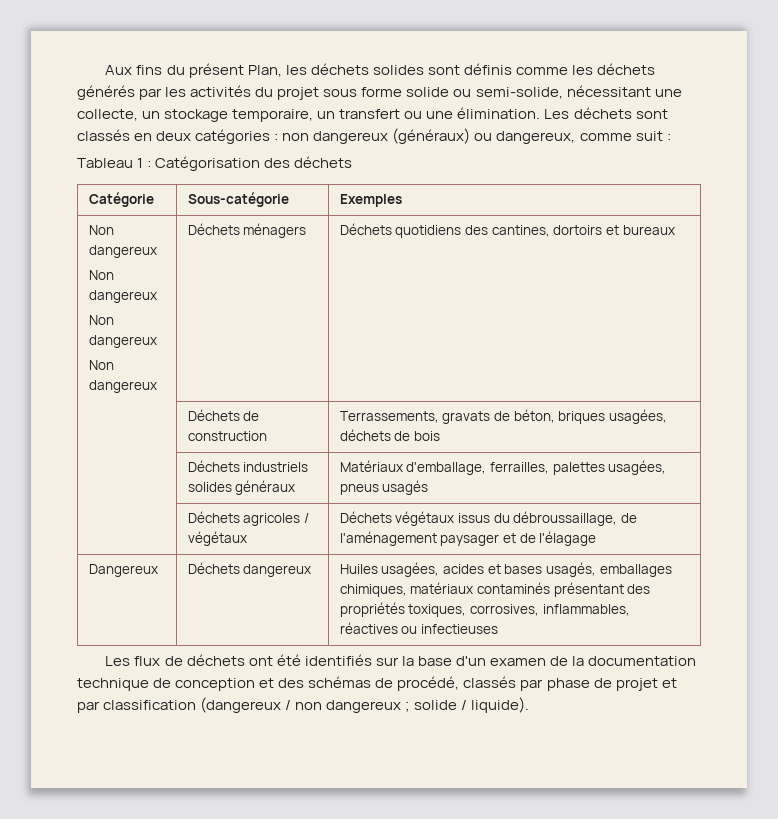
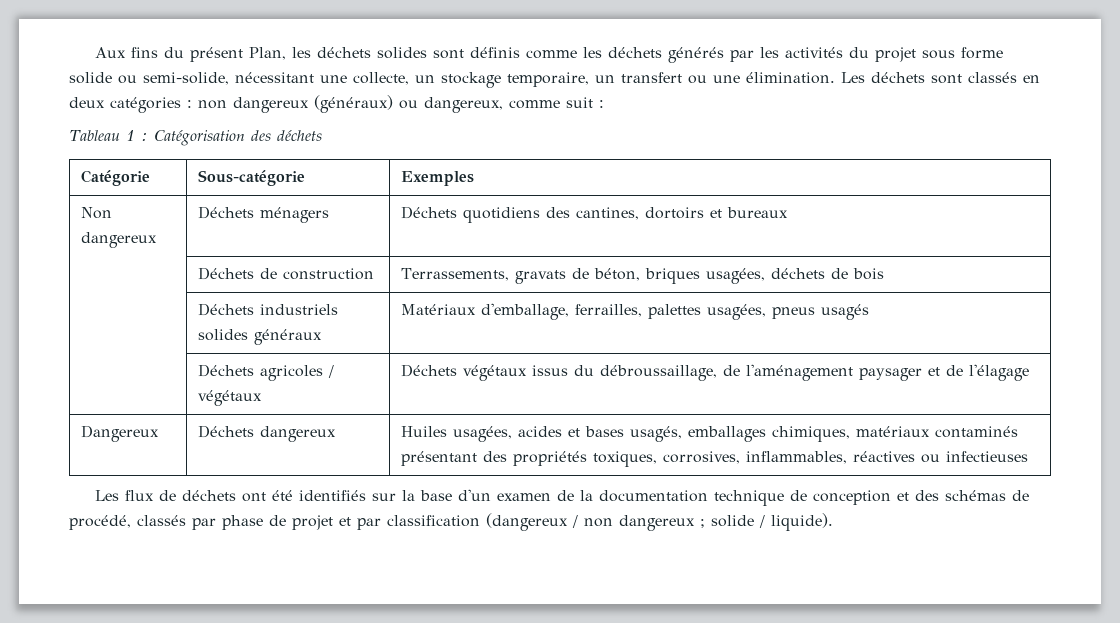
[88,270,114,280] [88,290,157,303] [88,315,114,325] [88,335,157,348] [88,360,114,370] [88,380,157,393] // Non dangereux // Non dangereux // Non dangereux -> (158, 240) none

